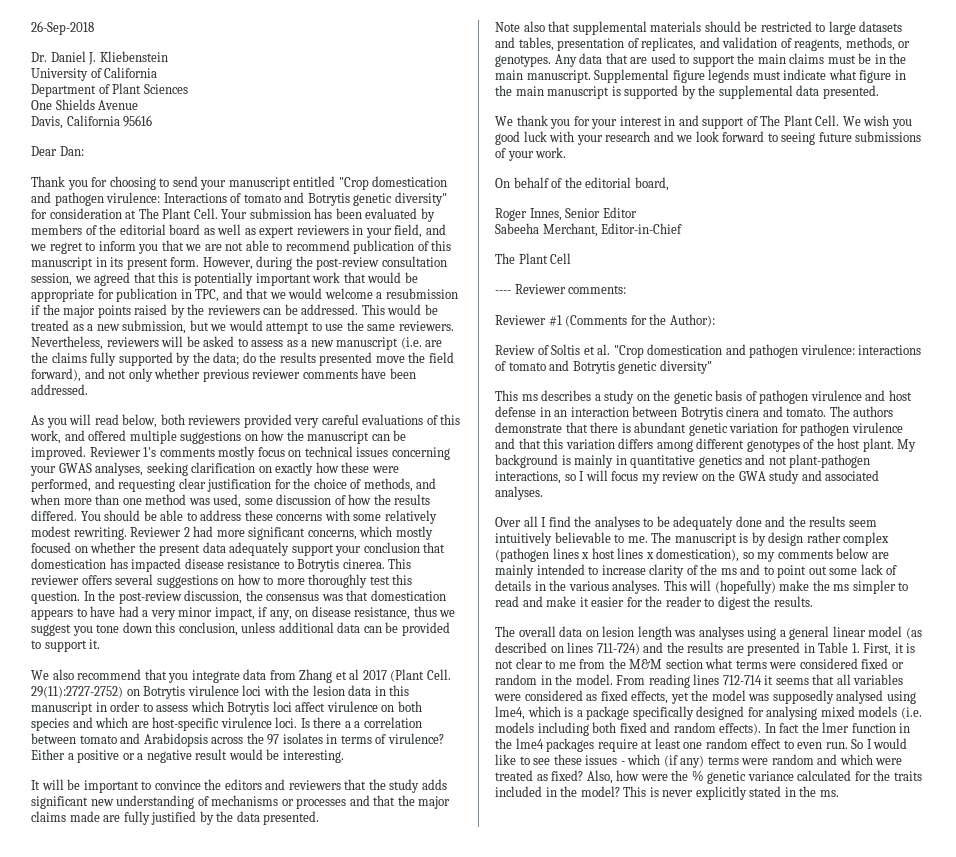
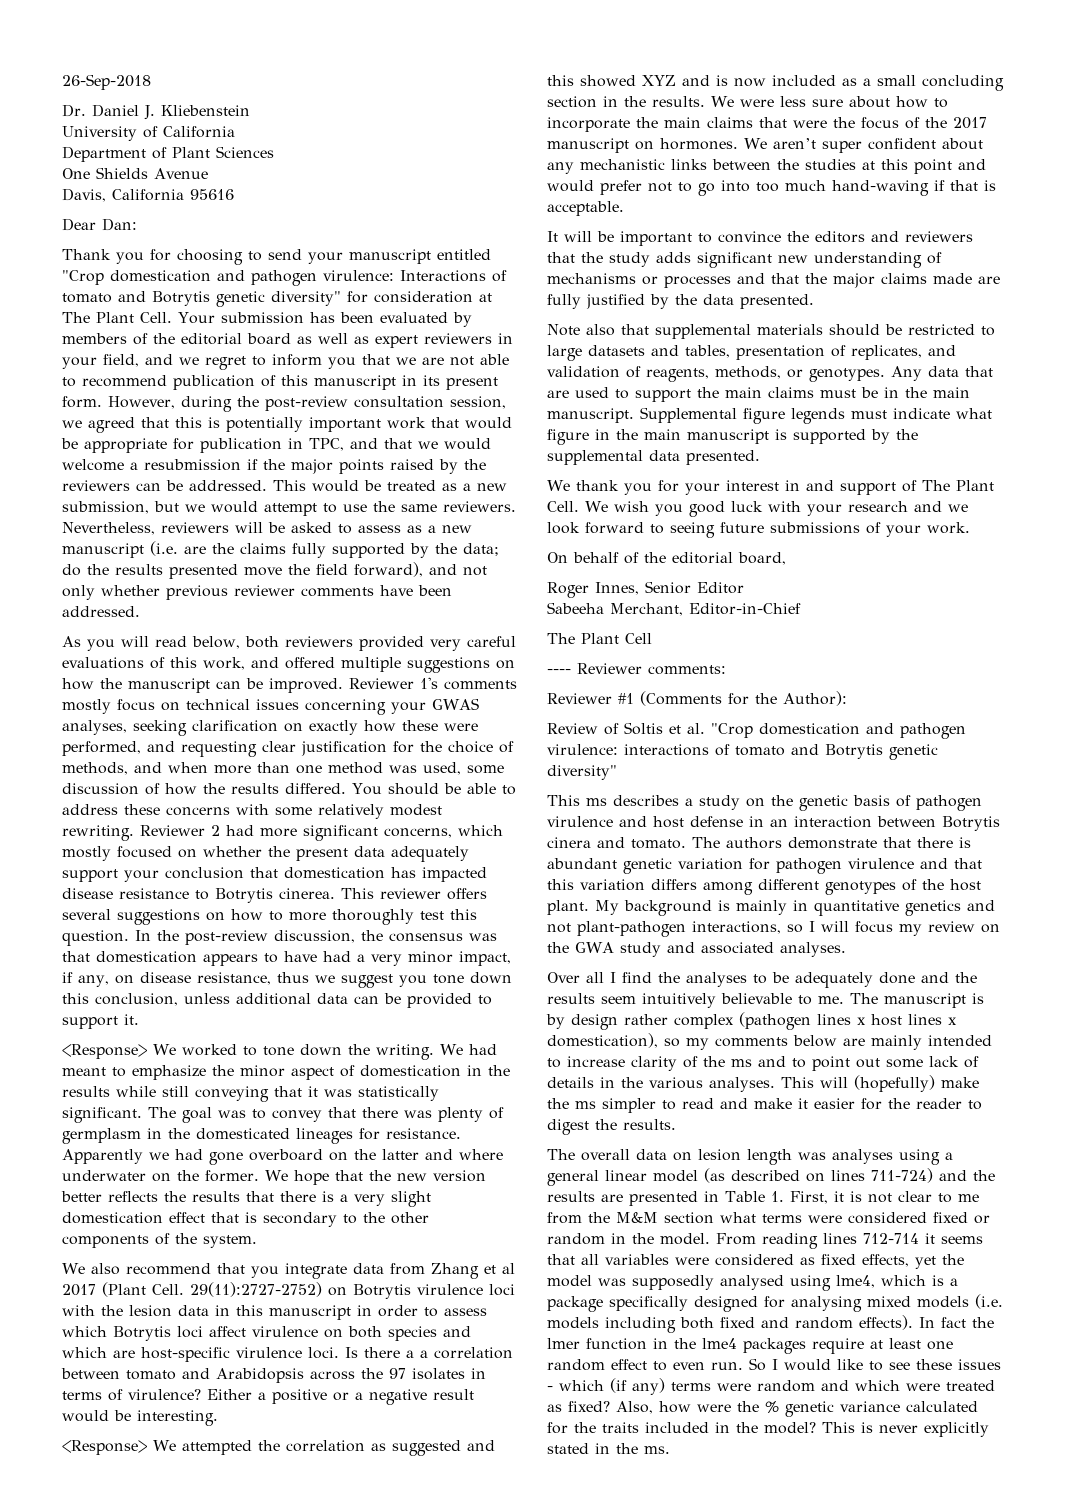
(101, 644) none -> [62,1044,497,1060] [62,1065,510,1080] [62,1086,439,1102] [62,1107,504,1123] [62,1128,461,1144] [62,1149,503,1165] [62,1170,486,1185] [61,1191,431,1207] [62,1212,429,1227] [62,1233,257,1248] // <Response> We worked to tone down the writing. We had meant to emphasize the minor aspect of domestication in the results while still conveying that it was statistically significant. The goal was to convey that there was plenty of germplasm in the domesticated lineages for resistance. Apparently we had gone overboard on the latter and where underwater on the former. We hope that the new version better reflects the results that there is a very slight domestication effect that is secondary to the other components of the system.
(344, 756) none -> [62,1440,495,1456] [547,75,1004,91] [547,96,948,108] [547,117,987,132] [547,138,983,153] [547,159,986,174] [547,180,996,196] [547,201,624,216] // <Response> We attempted the correlation as suggested and this showed XYZ and is now included as a small concluding section in the results. We were less sure about how to incorporate the main claims that were the focus of the 2017 manuscript on hormones. We aren’t super confident about any mechanistic links between the studies at this point and would prefer not to go into too much hand-waving if that is acceptable.

